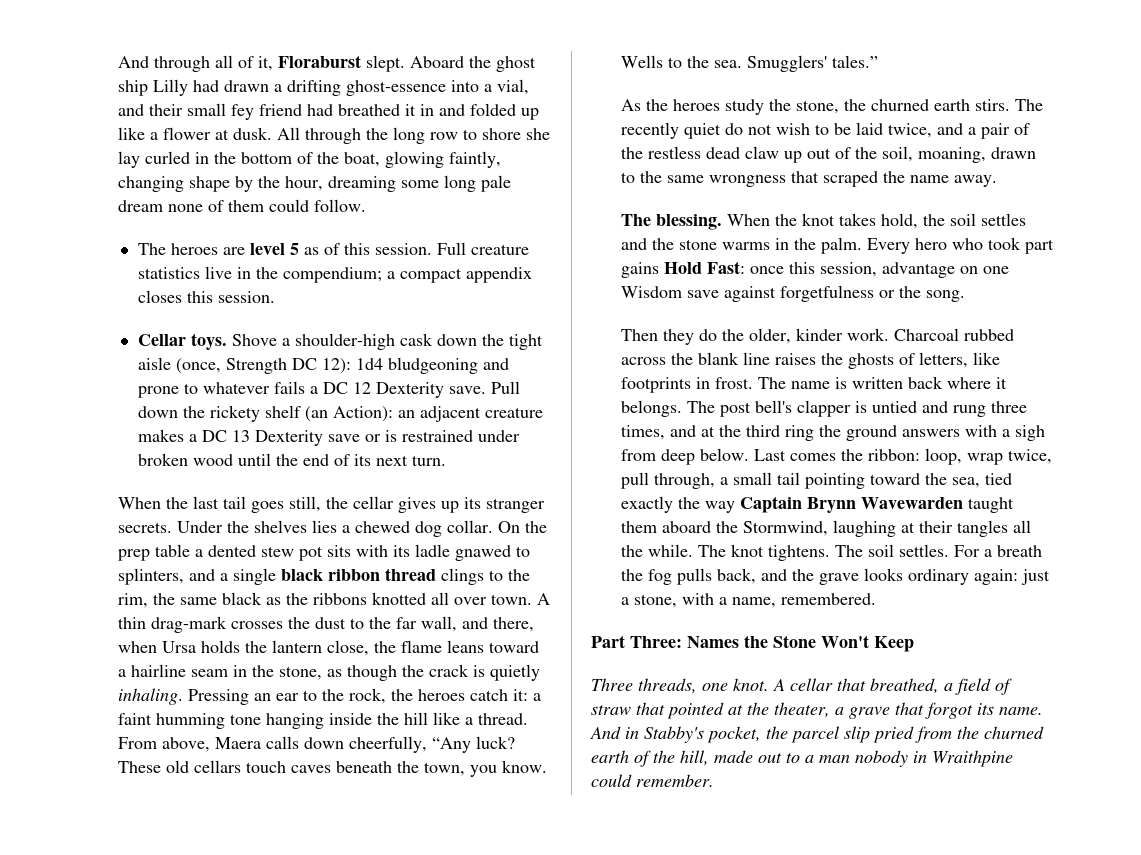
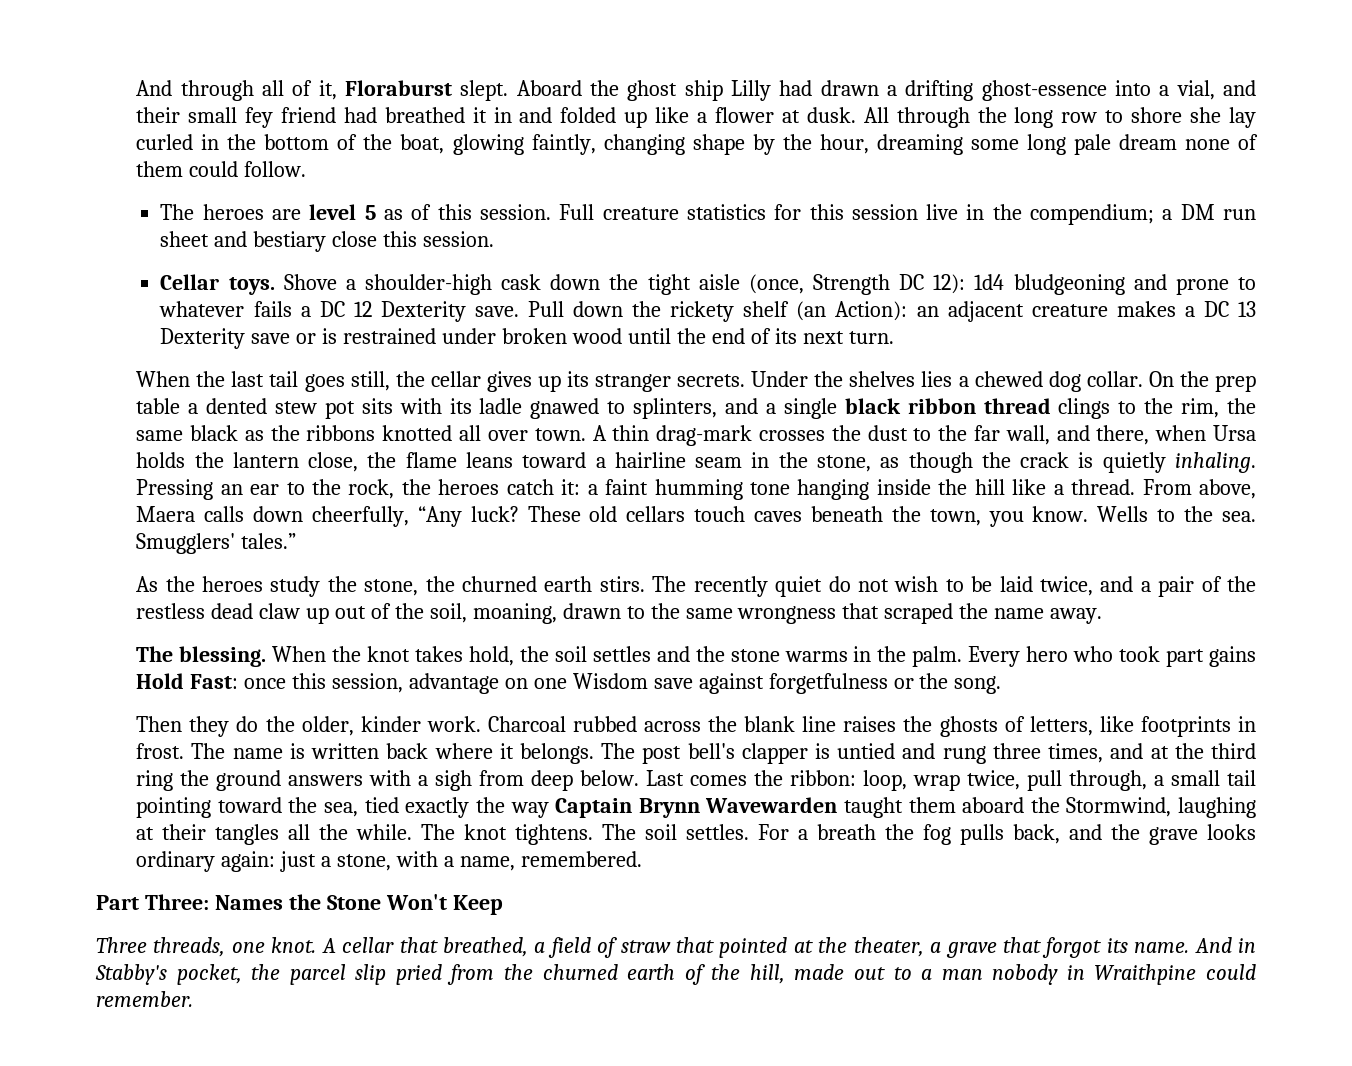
(200, 273) none -> [774,204,918,220] for this session
[399,267,532,283] [137,290,182,303] compact appendix closes -> [1180,204,1256,220] [160,231,378,252] DM run sheet and bestiary close

